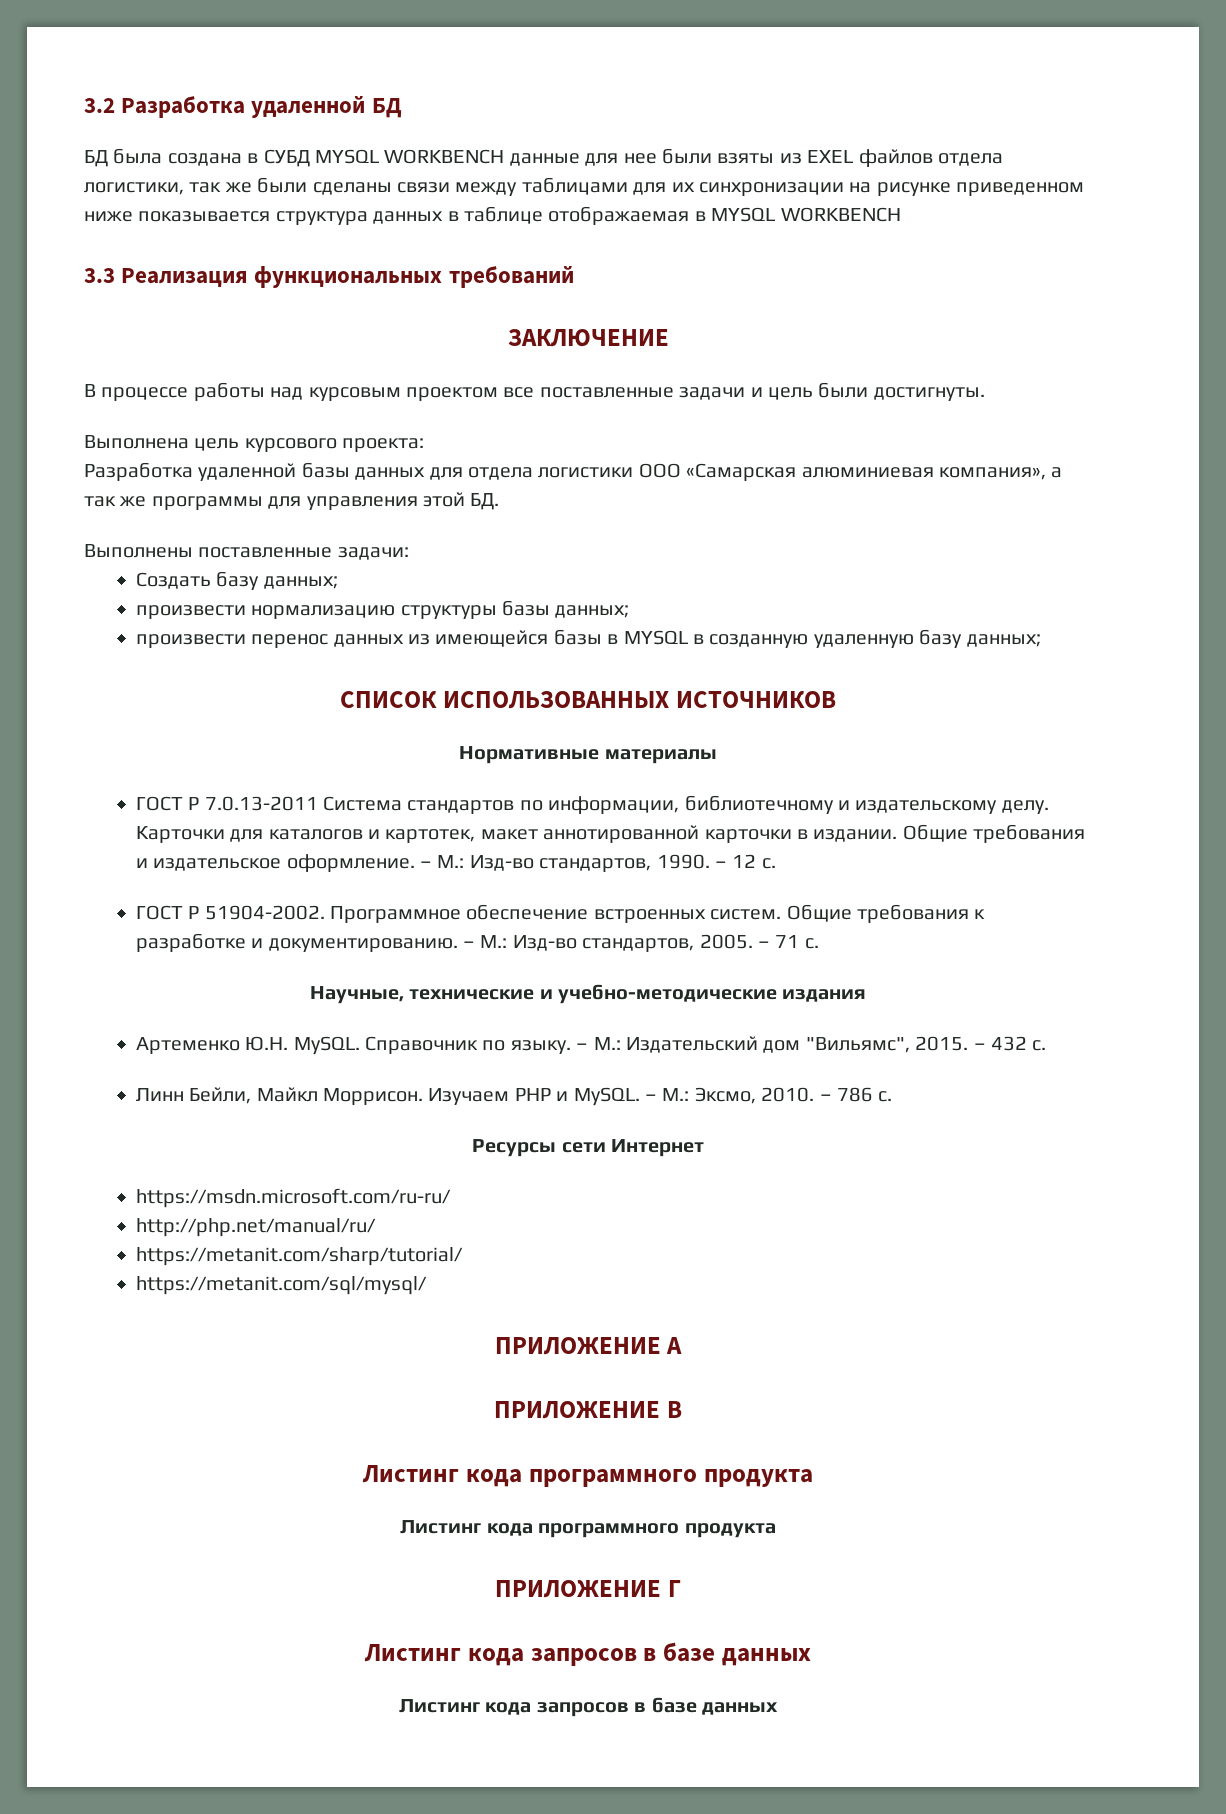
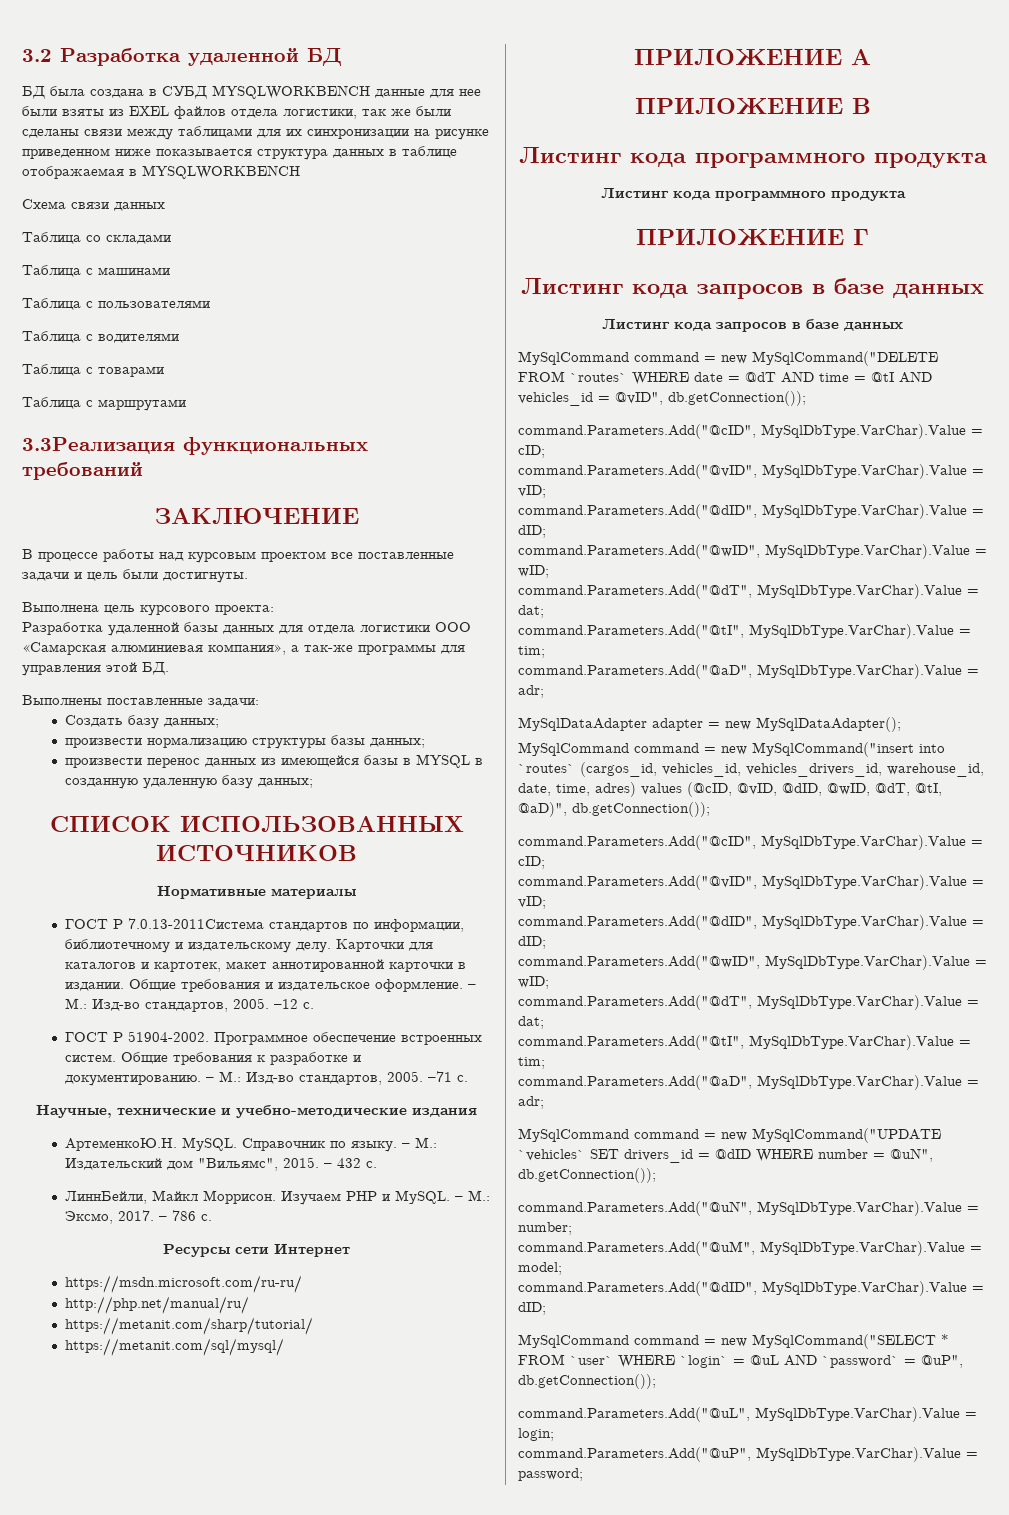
[315,149,505,164] MYSQL WORKBENCH -> [212,85,370,99] MYSQLWORKBENCH
[711,207,901,222] [84,268,249,287] MYSQL WORKBENCH // 3.3 Реализация -> [142,165,300,179] [22,199,165,211] [22,232,171,244] [22,265,170,277] [22,298,210,310] [22,331,179,343] [22,364,164,377] [22,397,186,411] [22,437,175,454] MYSQLWORKBENCH // Схема связи данных // Таблица со складами // Таблица с машинами // Таблица с пользователями // Таблица с водителями // Таблица с товарами // Таблица с маршрутами // 3.3Реализация
[84,496,147,507] так же -> [304,645,353,652] так-же
[204,796,403,811] 7.0.13-2011 Система -> [127,918,264,929] 7.0.13-2011Система
[656,854,757,869] 1990. – 12 -> [232,998,298,1009] 2005. –12
[758,935,800,948] – 71 -> [427,1071,452,1082] –71
[135,1036,289,1054] Артеменко Ю.Н. -> [64,1138,177,1151] АртеменкоЮ.Н.
[135,1087,252,1104] Линн Бейли, -> [64,1191,147,1204] ЛиннБейли,
[761,1087,815,1102] 2010. -> [117,1210,154,1221] 2017.
(778, 1708) none -> [518,351,938,366] [518,371,932,385] [518,391,806,406] [518,424,983,439] [518,445,545,458] [518,464,984,479] [518,485,546,498] [518,504,984,519] [518,525,546,538] [518,544,987,559] [518,565,549,578] [518,584,979,599] [518,605,544,618] [518,624,971,639] [518,646,545,658] [518,664,979,679] [518,685,544,698] [518,717,901,732] [518,742,945,757] [518,762,984,777] [518,782,942,797] [518,802,710,817] [518,835,983,850] [518,856,545,869] [518,875,984,890] [518,896,546,909] [518,915,984,930] [518,936,546,949] [518,955,987,970] [518,976,549,989] [518,995,979,1010] [518,1016,544,1029] [518,1035,971,1050] [518,1057,545,1069] [518,1075,979,1090] [518,1096,544,1109] [518,1128,941,1143] [518,1148,933,1163] [518,1168,656,1183] [518,1201,979,1216] [518,1222,572,1235] [518,1241,982,1256] [518,1262,562,1275] [518,1281,984,1296] [518,1302,546,1315] [518,1334,949,1349] [518,1354,963,1368] [518,1374,656,1389] [518,1407,977,1422] [518,1428,554,1441] [518,1447,978,1462] [518,1468,583,1481] // MySqlCommand command = new MySqlCommand("DELETE FROM `routes` WHERE date = @dT AND time = @tI AND vehicles_id = @vID", db.getConnection()); // command.Parameters.Add("@cID", MySqlDbType.VarChar).Value = cID; // command.Parameters.Add("@vID", MySqlDbType.VarChar).Value = vID; // command.Parameters.Add("@dID", MySqlDbType.VarChar).Value = dID; // command.Parameters.Add("@wID", MySqlDbType.VarChar).Value = wID; // command.Parameters.Add("@dT", MySqlDbType.VarChar).Value = dat; // command.Parameters.Add("@tI", MySqlDbType.VarChar).Value = tim; // command.Parameters.Add("@aD", MySqlDbType.VarChar).Value = adr; // MySqlDataAdapter adapter = new MySqlDataAdapter(); // MySqlCommand command = new MySqlCommand("insert into `routes` (cargos_id, vehicles_id, vehicles_drivers_id, warehouse_id, date, time, adres) values (@cID, @vID, @dID, @wID, @dT, @tI, @aD)", db.getConnection()); // command.Parameters.Add("@cID", MySqlDbType.VarChar).Value = cID; // command.Parameters.Add("@vID", MySqlDbType.VarChar).Value = vID; // command.Parameters.Add("@dID", MySqlDbType.VarChar).Value = dID; // command.Parameters.Add("@wID", MySqlDbType.VarChar).Value = wID; // command.Parameters.Add("@dT", MySqlDbType.VarChar).Value = dat; // command.Parameters.Add("@tI", MySqlDbType.VarChar).Value = tim; // command.Parameters.Add("@aD", MySqlDbType.VarChar).Value = adr; // MySqlCommand command = new MySqlCommand("UPDATE `vehicles` SET drivers_id = @dID WHERE number = @uN", db.getConnection()); // command.Parameters.Add("@uN", MySqlDbType.VarChar).Value = number; // command.Parameters.Add("@uM", MySqlDbType.VarChar).Value = model; // command.Parameters.Add("@dID", MySqlDbType.VarChar).Value = dID; // MySqlCommand command = new MySqlCommand("SELECT * FROM `user` WHERE `login` = @uL AND `password` = @uP", db.getConnection()); // command.Parameters.Add("@uL", MySqlDbType.VarChar).Value = login; // command.Parameters.Add("@uP", MySqlDbType.VarChar).Value = password;

